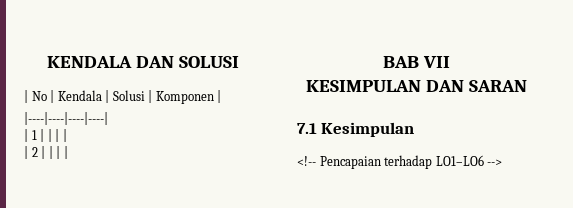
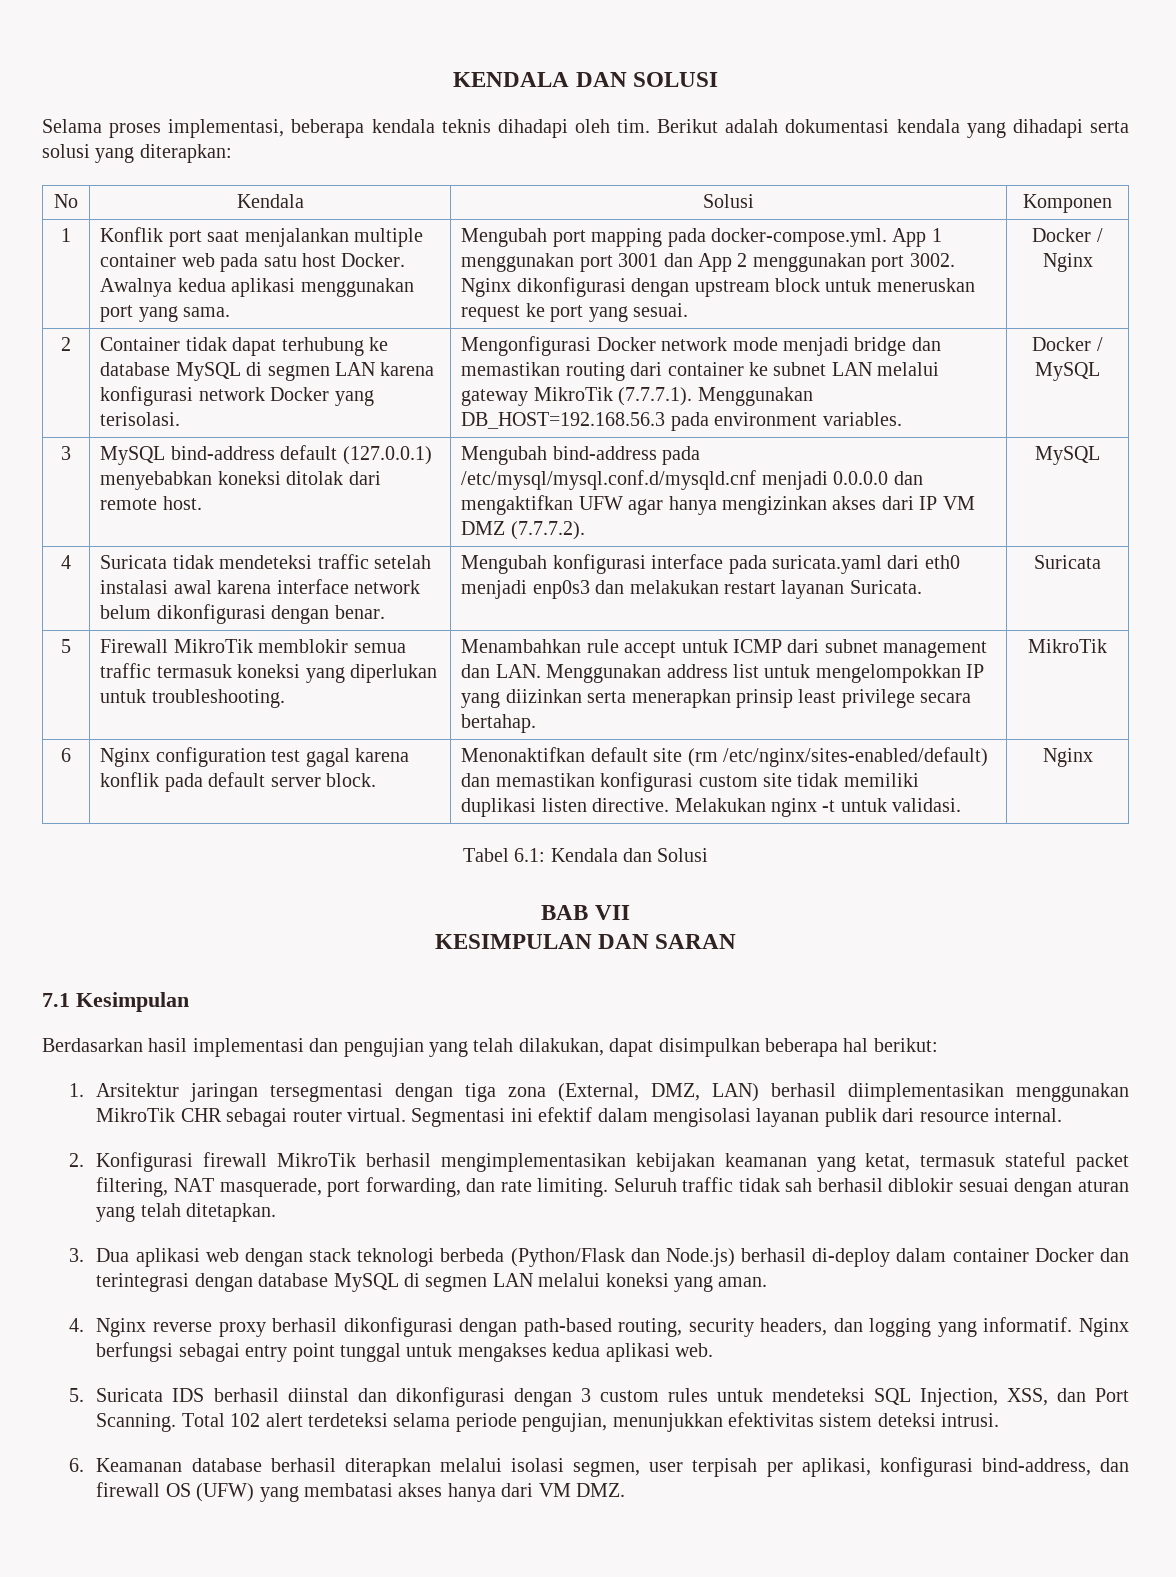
[24,90,222,104] [24,112,108,125] [24,129,67,142] [24,146,68,159] | No | Kendala | Solusi | Komponen | // |----|----|----|----| // | 1 | | | | // | 2 | | | | -> [42,119,1129,138] [42,144,232,163] [54,194,78,208] [236,194,304,208] [702,194,754,208] [1023,194,1112,213] [61,228,71,242] [100,227,424,247] [100,253,406,272] [100,278,414,297] [100,305,231,322] [461,228,942,247] [461,253,955,272] [461,277,975,297] [461,303,689,322] [1032,228,1103,242] [1042,253,1093,272] [61,337,71,351] [100,337,389,356] [100,362,435,381] [100,386,374,406] [100,412,181,426] [461,336,941,356] [461,362,940,381] [461,387,813,406] [461,412,902,431] [1032,337,1103,351] [1035,362,1100,381] [61,446,71,460] [100,445,432,465] [100,471,381,490] [100,496,202,510] [461,446,701,465] [461,470,923,490] [461,495,975,515] [461,521,585,540] [1035,446,1100,465] [61,555,71,569] [100,554,432,569] [100,579,421,594] [100,604,385,624] [461,554,960,574] [461,580,922,599] [1034,555,1101,569] [61,639,71,653] [100,639,406,653] [100,663,438,683] [100,689,285,708] [461,639,988,658] [461,664,985,683] [461,689,972,708] [461,714,537,733] [1028,639,1107,653] [61,748,71,762] [100,747,410,767] [100,772,377,792] [461,747,989,767] [461,772,919,792] [461,798,962,817] [1042,748,1093,767] [462,848,709,862] Selama proses implementasi, beberapa kendala teknis dihadapi oleh tim. Berikut adalah dokumentasi kendala yang dihadapi serta solusi yang diterapkan: // No | Kendala | Solusi | Komponen // 1 | Konflik port saat menjalankan multiple container web pada satu host Docker. Awalnya kedua aplikasi menggunakan port yang sama. | Mengubah port mapping pada docker-compose.yml. App 1 menggunakan port 3001 dan App 2 menggunakan port 3002. Nginx dikonfigurasi dengan upstream block untuk meneruskan request ke port yang sesuai. | Docker / Nginx // 2 | Container tidak dapat terhubung ke database MySQL di segmen LAN karena konfigurasi network Docker yang terisolasi. | Mengonfigurasi Docker network mode menjadi bridge dan memastikan routing dari container ke subnet LAN melalui gateway MikroTik (7.7.7.1). Menggunakan DB_HOST=192.168.56.3 pada environment variables. | Docker / MySQL // 3 | MySQL bind-address default (127.0.0.1) menyebabkan koneksi ditolak dari remote host. | Mengubah bind-address pada /etc/mysql/mysql.conf.d/mysqld.cnf menjadi 0.0.0.0 dan mengaktifkan UFW agar hanya mengizinkan akses dari IP VM DMZ (7.7.7.2). | MySQL // 4 | Suricata tidak mendeteksi traffic setelah instalasi awal karena interface network belum dikonfigurasi dengan benar. | Mengubah konfigurasi interface pada suricata.yaml dari eth0 menjadi enp0s3 dan melakukan restart layanan Suricata. | Suricata // 5 | Firewall MikroTik memblokir semua traffic termasuk koneksi yang diperlukan untuk troubleshooting. | Menambahkan rule accept untuk ICMP dari subnet management dan LAN. Menggunakan address list untuk mengelompokkan IP yang diizinkan serta menerapkan prinsip least privilege secara bertahap. | MikroTik // 6 | Nginx configuration test gagal karena konflik pada default server block. | Menonaktifkan default site (rm /etc/nginx/sites-enabled/default) dan memastikan konfigurasi custom site tidak memiliki duplikasi listen directive. Melakukan nginx -t untuk validasi. | Nginx // Tabel 6.1: Kendala dan Solusi
[297,155,503,169] <!-- Pencapaian terhadap LO1–LO6 --> -> [42,1038,938,1057] [69,1083,1130,1102] [96,1107,1063,1127] [69,1152,1129,1172] [96,1177,1129,1197] [96,1203,277,1222] [69,1248,1129,1267] [96,1273,768,1292] [69,1317,1130,1337] [96,1342,714,1362] [69,1387,1129,1407] [96,1412,1000,1432] [69,1457,1129,1477] [96,1482,626,1502] Berdasarkan hasil implementasi dan pengujian yang telah dilakukan, dapat disimpulkan beberapa hal berikut: // 1. Arsitektur jaringan tersegmentasi dengan tiga zona (External, DMZ, LAN) berhasil diimplementasikan menggunakan MikroTik CHR sebagai router virtual. Segmentasi ini efektif dalam mengisolasi layanan publik dari resource internal. // 2. Konfigurasi firewall MikroTik berhasil mengimplementasikan kebijakan keamanan yang ketat, termasuk stateful packet filtering, NAT masquerade, port forwarding, dan rate limiting. Seluruh traffic tidak sah berhasil diblokir sesuai dengan aturan yang telah ditetapkan. // 3. Dua aplikasi web dengan stack teknologi berbeda (Python/Flask dan Node.js) berhasil di-deploy dalam container Docker dan terintegrasi dengan database MySQL di segmen LAN melalui koneksi yang aman. // 4. Nginx reverse proxy berhasil dikonfigurasi dengan path-based routing, security headers, dan logging yang informatif. Nginx berfungsi sebagai entry point tunggal untuk mengakses kedua aplikasi web. // 5. Suricata IDS berhasil diinstal dan dikonfigurasi dengan 3 custom rules untuk mendeteksi SQL Injection, XSS, dan Port Scanning. Total 102 alert terdeteksi selama periode pengujian, menunjukkan efektivitas sistem deteksi intrusi. // 6. Keamanan database berhasil diterapkan melalui isolasi segmen, user terpisah per aplikasi, konfigurasi bind-address, dan firewall OS (UFW) yang membatasi akses hanya dari VM DMZ.

